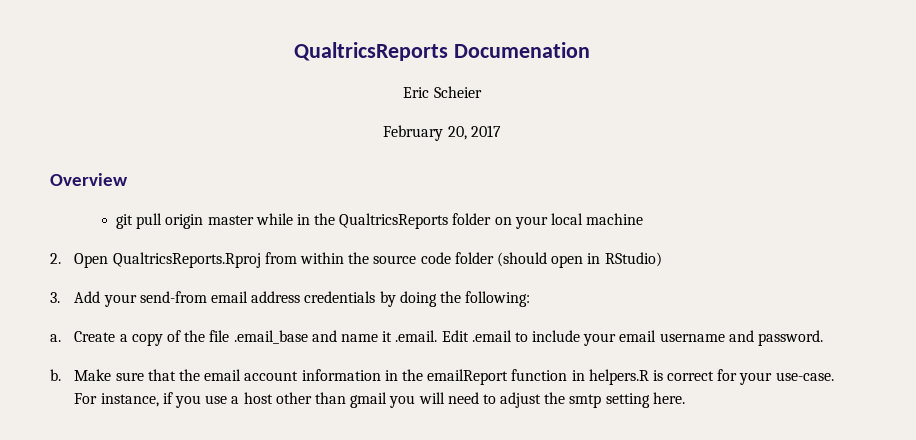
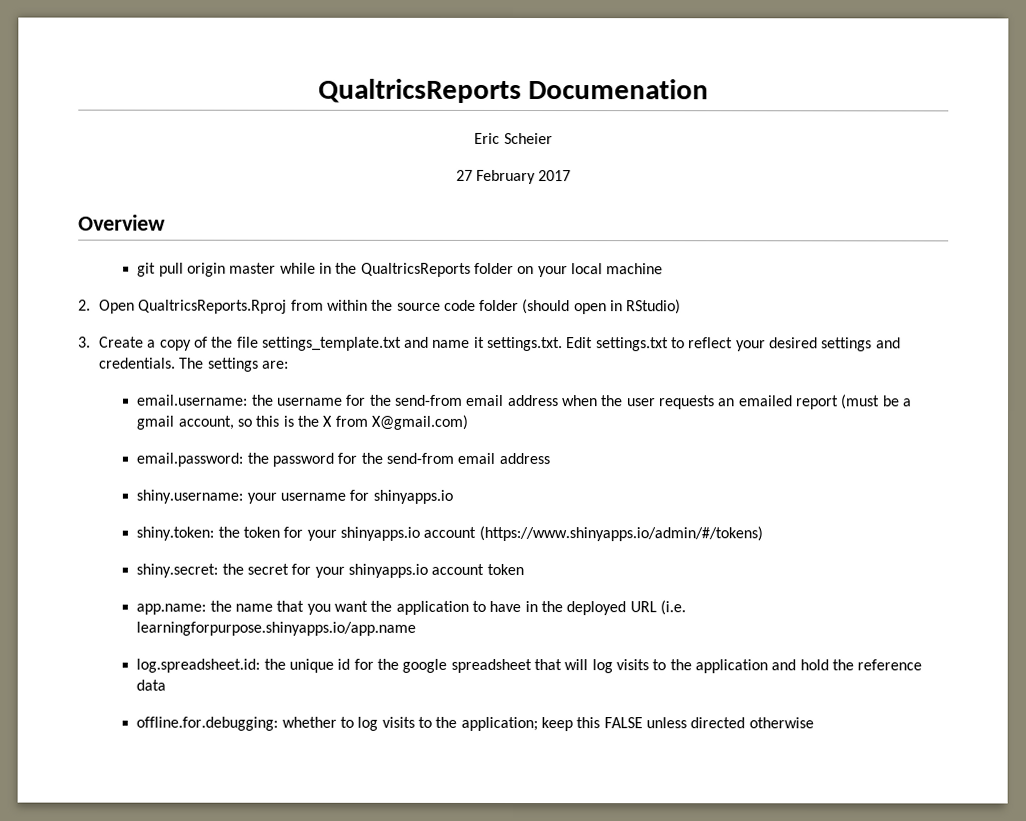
[383,125,467,141] February 20, -> [455,169,536,185] 27 February
[74,291,531,307] [50,334,61,342] Add your send-from email address credentials by doing the following: // a. -> (91, 342) none
[233,330,308,344] .email_base -> [261,336,402,351] settings_template.txt
[395,330,823,346] [50,369,834,385] [74,392,685,408] .email. Edit .email to include your email username and password. // b. Make sure that the email account information in the emailReport function in helpers.R is correct for your use-case. For instance, if you use a host other than gmail you will need to adjust the smtp setting here. -> [487,336,901,352] [98,357,289,372] [137,394,912,410] [136,414,469,430] [136,452,550,467] [136,489,453,504] [136,525,763,542] [136,563,524,578] [136,600,686,616] [136,621,417,636] [136,658,923,674] [136,679,167,691] [136,716,814,732] settings.txt. Edit settings.txt to reflect your desired settings and credentials. The settings are: // email.username: the username for the send-from email address when the user requests an emailed report (must be a gmail account, so this is the X from X@gmail.com) // email.password: the password for the send-from email address // shiny.username: your username for shinyapps.io // shiny.token: the token for your shinyapps.io account (https://www.shinyapps.io/admin/#/tokens) // shiny.secret: the secret for your shinyapps.io account token // app.name: the name that you want the application to have in the deployed URL (i.e. learningforpurpose.shinyapps.io/app.name // log.spreadsheet.id: the unique id for the google spreadsheet that will log visits to the application and hold the reference data // offline.for.debugging: whether to log visits to the application; keep this FALSE unless directed otherwise

